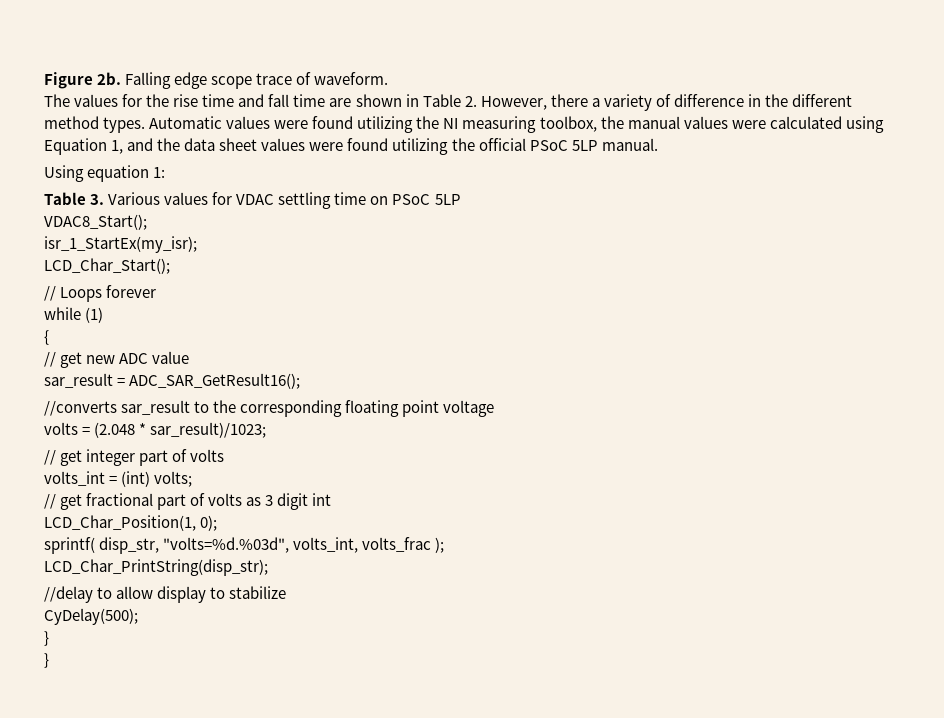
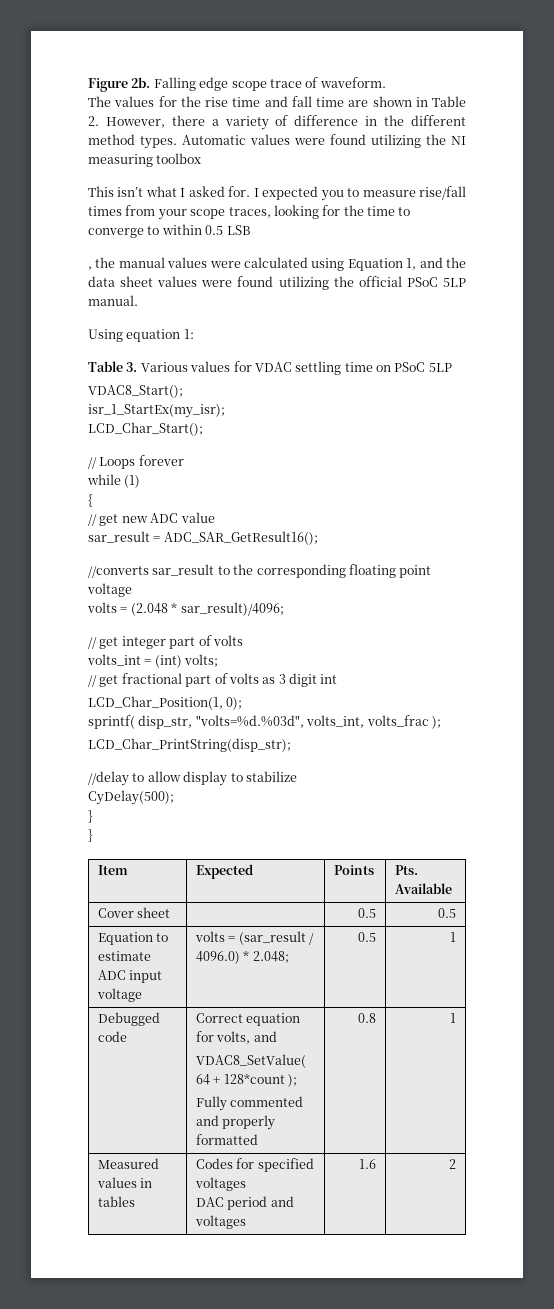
[539,116,597,132] toolbox, -> [156,153,202,164] [88,186,466,201] [88,205,411,220] [88,224,250,238] [88,266,92,270] toolbox // This isn’t what I asked for. I expected you to measure rise/fall times from your scope traces, looking for the time to converge to within 0.5 LSB // ,
[150,422,267,438] sar_result)/1023; -> [180,602,284,616] sar_result)/4096;
(49, 660) none -> [97,865,128,875] [195,864,253,879] [333,865,374,875] [394,865,418,875] [394,883,452,894] [97,907,171,918] [358,908,377,918] [438,908,457,918] [97,932,169,945] [97,951,151,961] [97,970,163,983] [96,988,142,1002] [194,931,315,945] [195,950,289,964] [358,932,377,942] [450,932,457,942] [97,1012,160,1026] [97,1031,127,1042] [195,1013,301,1026] [195,1031,277,1044] [195,1054,306,1068] [195,1073,298,1087] [195,1096,304,1111] [195,1115,276,1130] [195,1134,258,1145] [358,1013,377,1023] [450,1013,457,1023] [97,1158,159,1169] [96,1177,153,1188] [97,1196,135,1207] [195,1158,314,1172] [194,1177,246,1191] [195,1196,294,1210] [194,1215,246,1229] [359,1159,377,1169] [449,1159,457,1169] // Item | Expected | Points | Pts. Available // Cover sheet | | 0.5 | 0.5 // Equation to estimate ADC input voltage | volts = (sar_result / 4096.0) * 2.048; | 0.5 | 1 // Debugged code | Correct equation for volts, and // VDAC8_SetValue( 64 + 128*count ); // Fully commented and properly formatted | 0.8 | 1 // Measured values in tables | Codes for specified voltages // DAC period and voltages | 1.6 | 2

